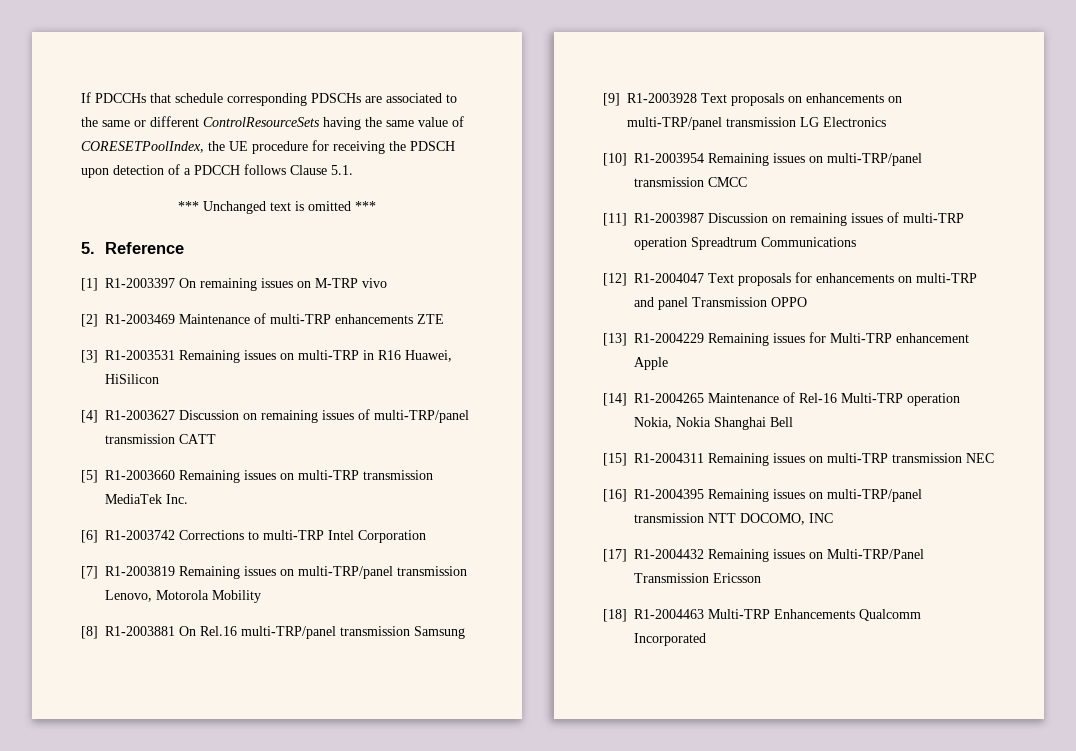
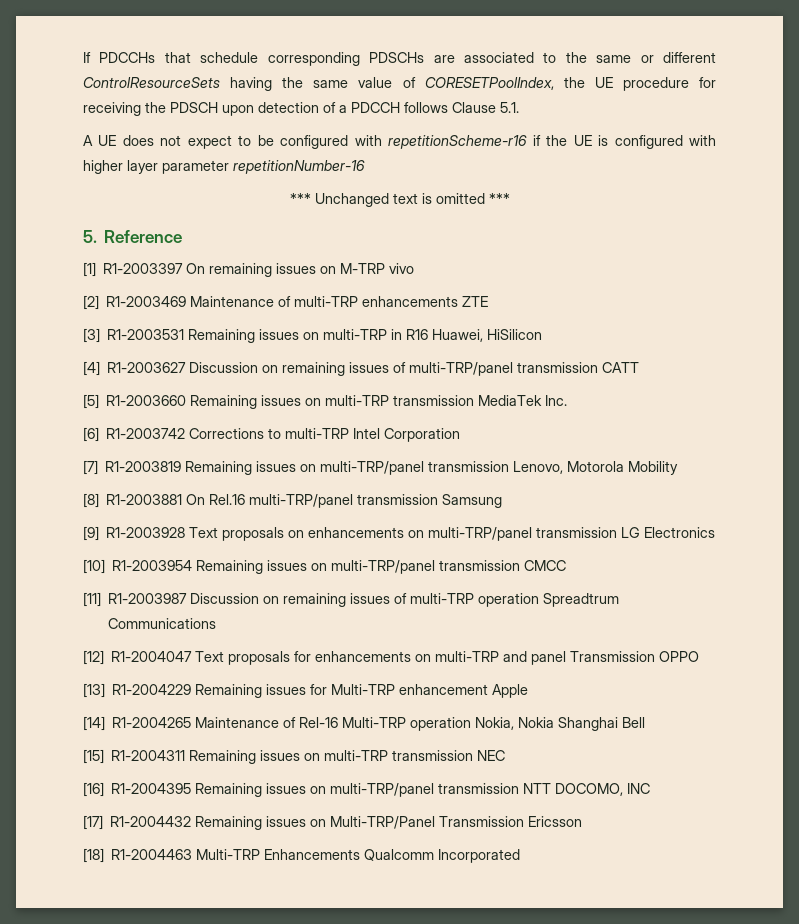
(353, 170) none -> [83,135,716,149] [83,160,365,174] // A UE does not expect to be configured with repetitionScheme-r16 if the UE is configured with higher layer parameter repetitionNumber-16

